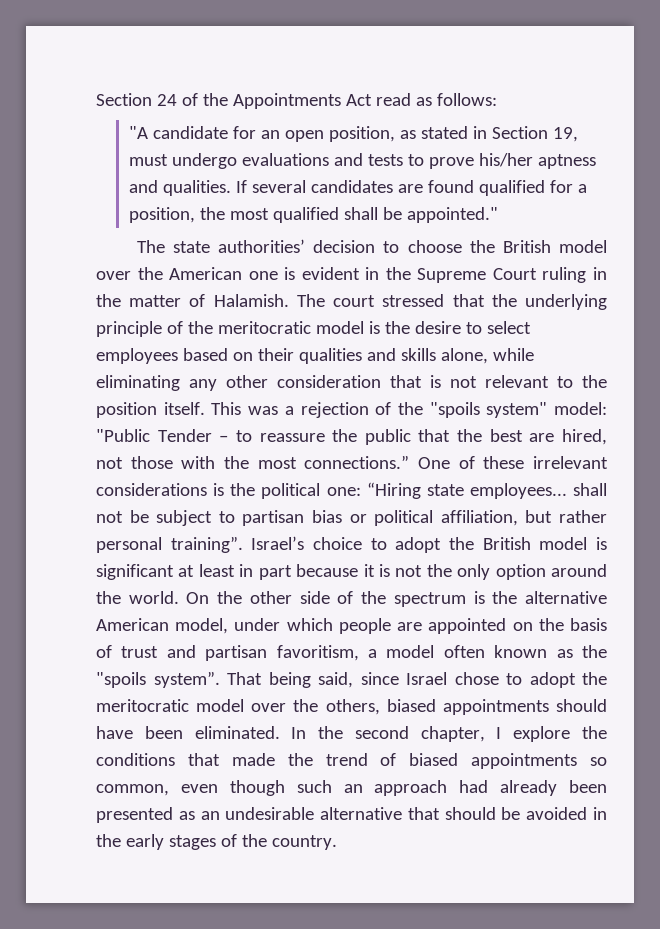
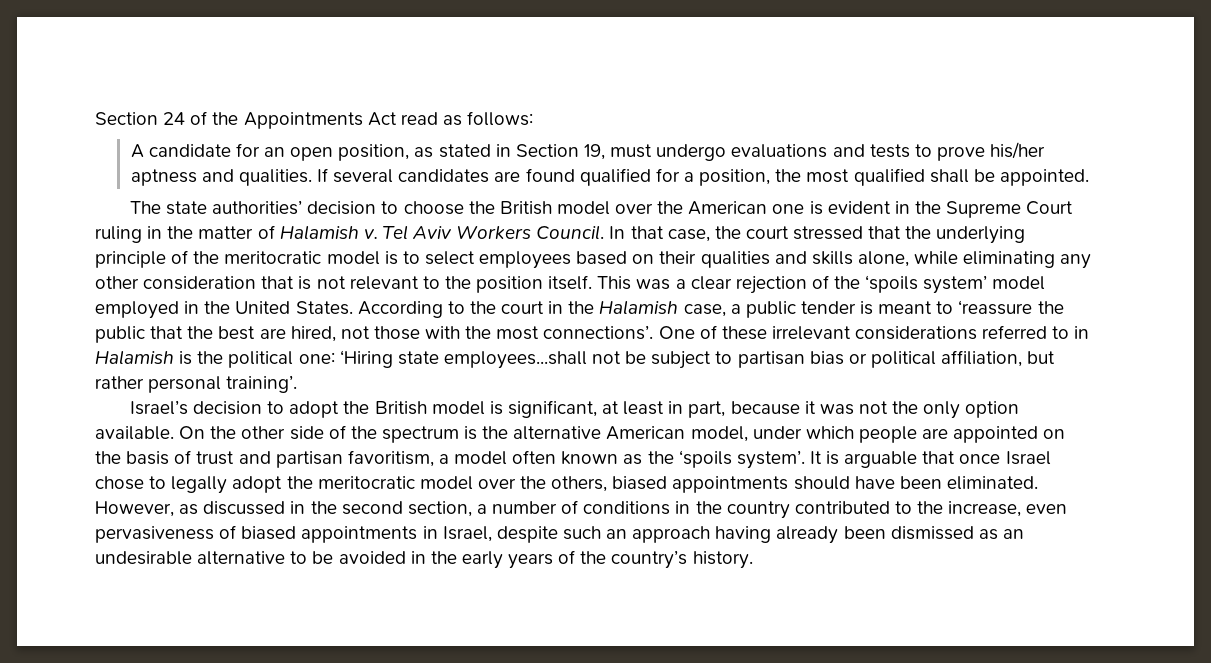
[128,126,148,139] "A -> [130,144,144,158] A
[406,207,498,223] appointed." -> [999,169,1089,186] appointed.
[213,294,325,307] Halamish. The -> [279,225,741,242] Halamish v. Tel Aviv Workers Council. In that case, the
[384,321,461,334] the desire -> (398, 258) none
(294, 410) none -> [690,276,732,290] clear
[429,402,607,418] [96,429,325,442] "spoils system" model: "Public Tender – to reassure -> [865,275,1046,294] [95,300,1033,319] ‘spoils system’ model employed in the United States. According to the court in the Halamish case, a public tender is meant to ‘reassure
[304,455,410,469] connections.” -> [543,325,654,340] connections’.
[213,482,607,499] is the political one: “Hiring state employees... shall -> [982,325,1090,339] [95,350,587,369] referred to in Halamish is the political one: ‘Hiring state employees...shall
[170,536,362,553] training”. Israel’s choice -> [226,375,298,393] [129,400,263,415] training’. // Israel’s decision
[96,564,174,580] significant -> [507,400,597,418] significant,
[258,565,292,580] part -> [688,401,726,418] part,
[378,564,390,577] is -> [819,404,854,415] was
[551,564,608,577] [96,591,179,604] around the world. -> [95,426,174,440] available.
[96,671,399,688] "spoils system”. That being said, since -> [678,450,1001,469] ‘spoils system’. It is arguable that once
(522, 679) none -> [171,476,228,494] legally
[291,726,607,742] [96,753,607,769] [96,780,285,796] In the second chapter, I explore the conditions that made the trend of biased appointments so common, even though -> [95,500,1068,519] [95,525,558,543] However, as discussed in the second section, a number of conditions in the country contributed to the increase, even pervasiveness of biased appointments in Israel, despite
[459,780,489,793] had -> [715,526,772,543] having
[96,807,173,823] presented -> [890,526,974,540] dismissed
[407,807,496,820] that should -> [290,551,308,564] to
[168,834,337,850] stages of the country. -> [508,550,753,569] years of the country’s history.

